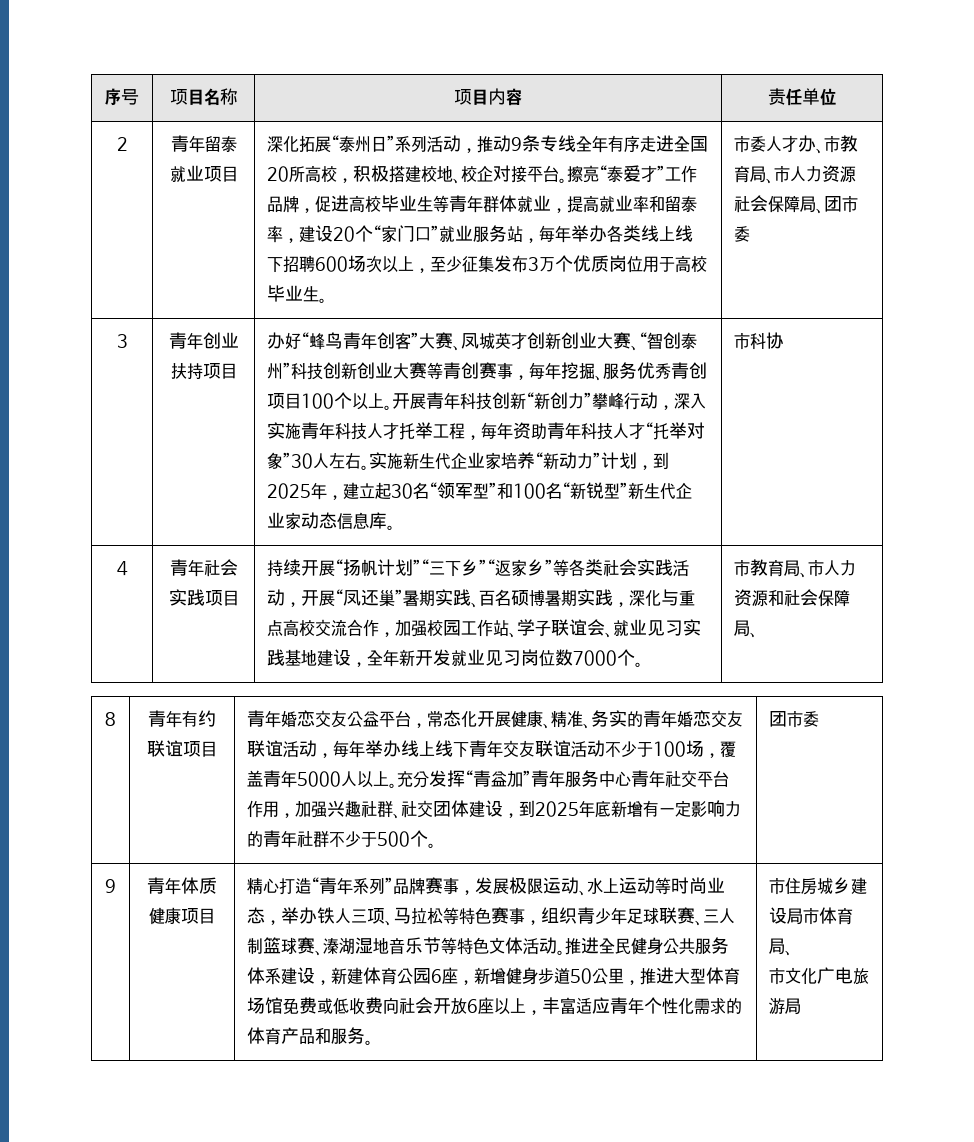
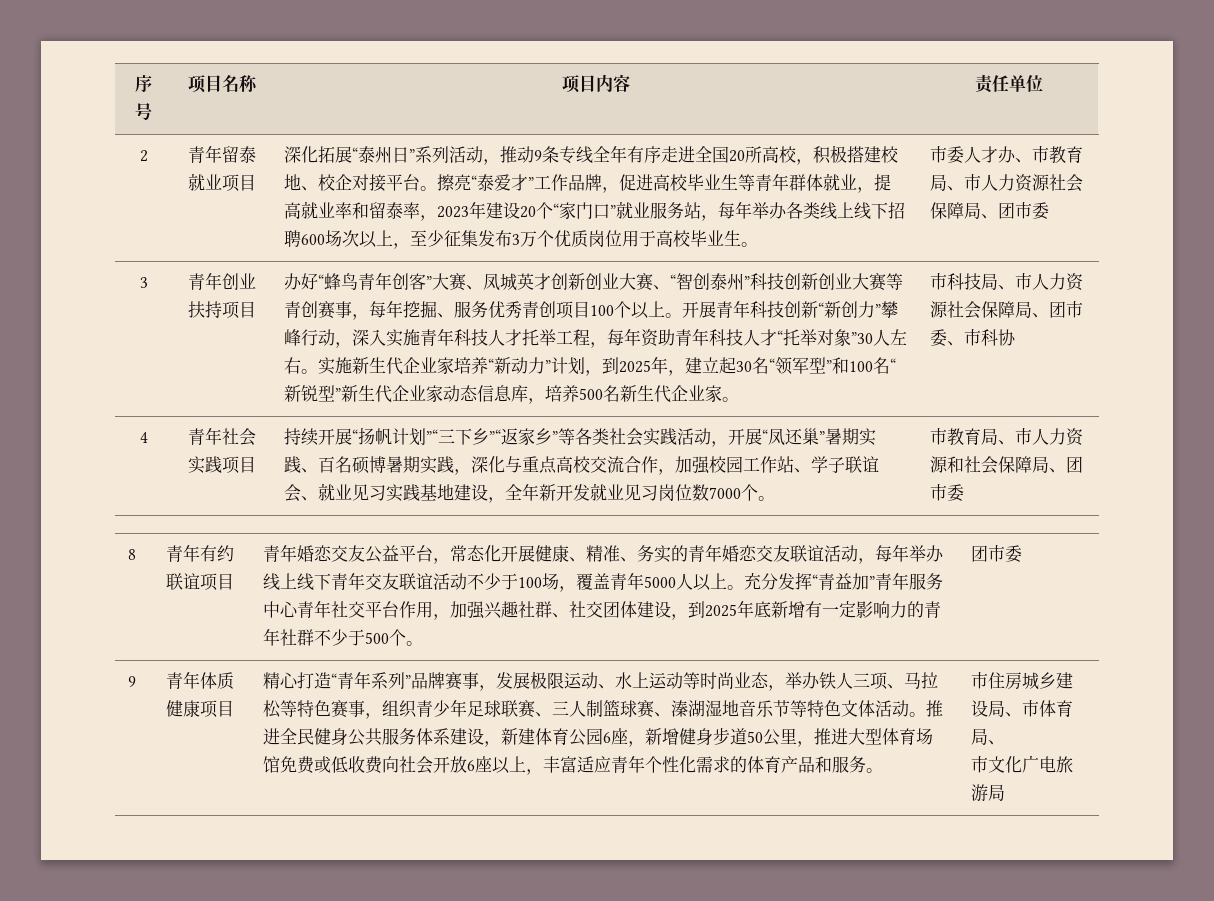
(300, 240) none -> [436,201,486,219] 2023年
[387,525,396,530] 。 | -> [527,385,739,404] [929,273,1084,291] [929,301,1083,319] [929,329,964,347] ，培养500名新生代企业家。 | 市科技局、市人力资源社会保障局、团市委、
(759, 635) none -> [1065,456,1083,473] [929,484,964,502] 团市委
(804, 916) none -> [1004,712,1022,717] 、

